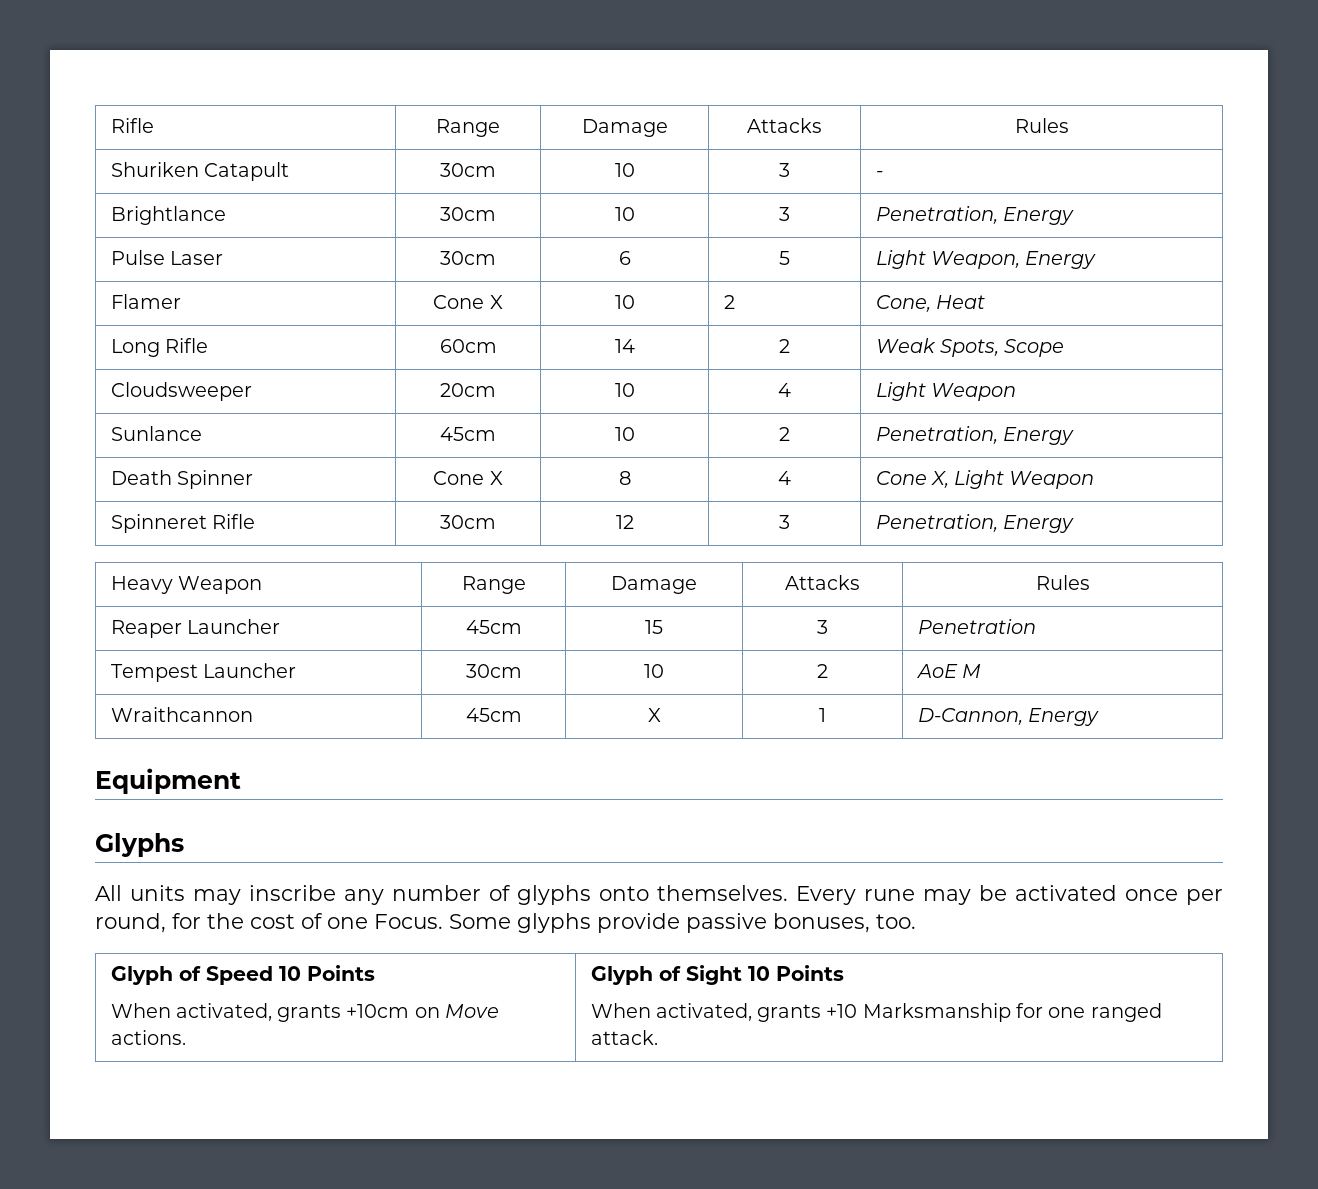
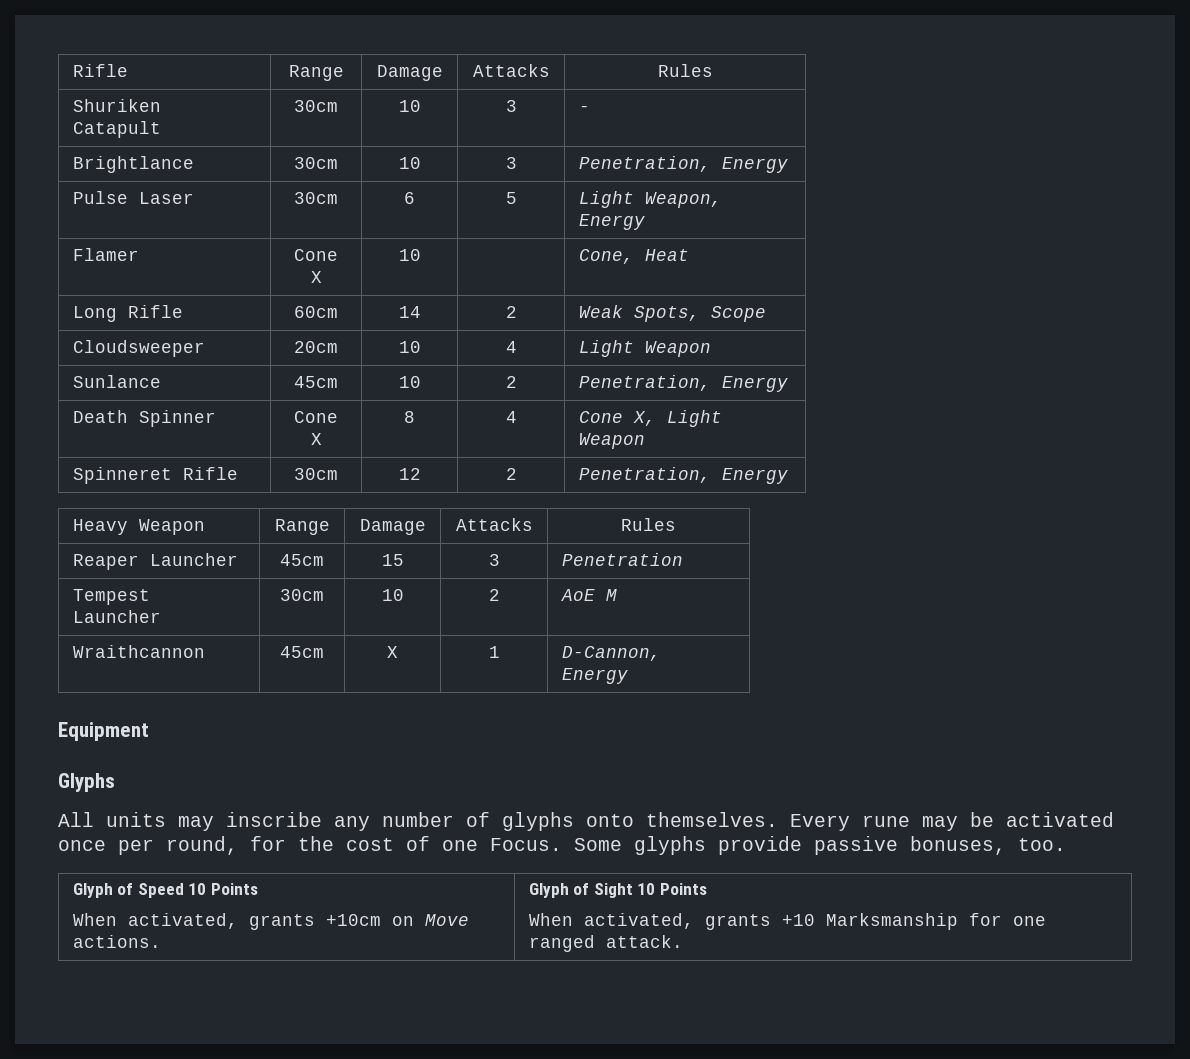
[723,295,735,309] 2 -> (421, 255) none
[779,515,790,529] 3 -> [505,468,517,480] 2

